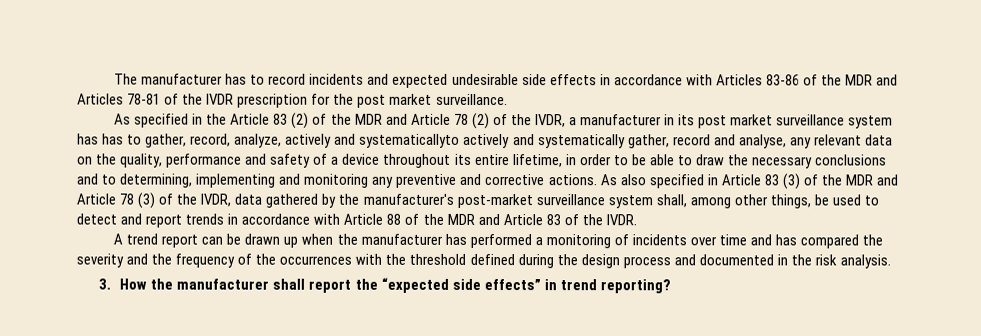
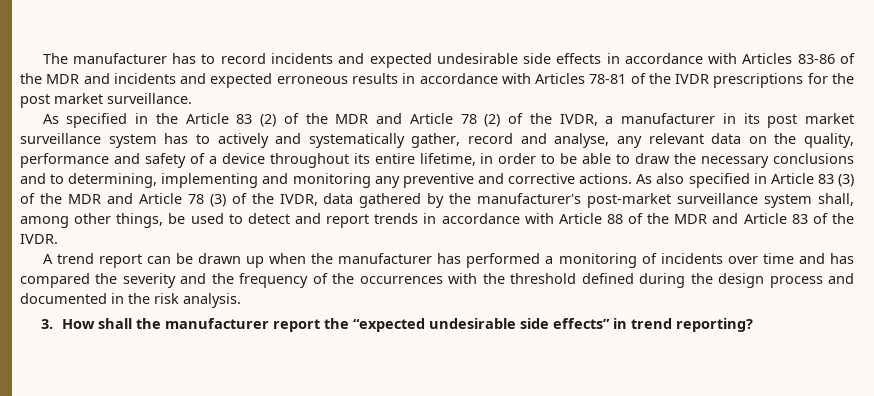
(899, 80) none -> [113,73,531,88] incidents and expected erroneous results in accordance with
[237,93,309,108] prescription -> [713,73,804,88] prescriptions
[102,133,461,148] has to gather, record, analyze, actively and systematicallyto -> [195,134,210,144] to
[150,278,306,290] the manufacturer shall -> [98,318,270,329] shall the manufacturer
(449, 285) none -> [429,318,517,329] undesirable

